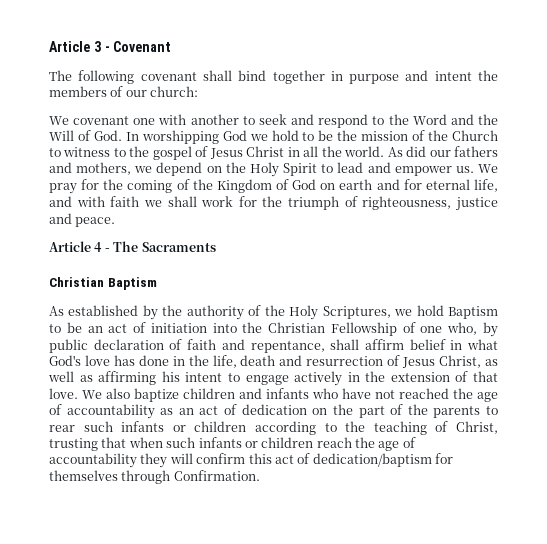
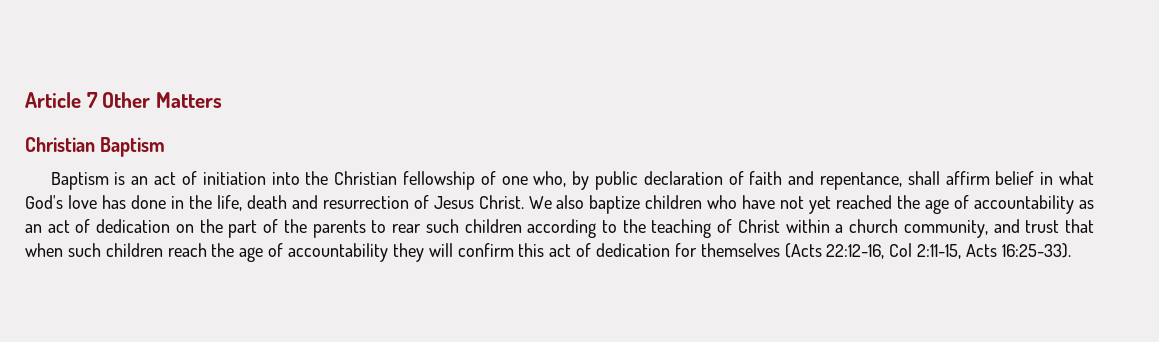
[49,41,172,52] [49,70,499,84] [49,86,199,97] [49,114,498,128] [49,130,499,144] [49,146,498,160] [49,162,498,177] [49,179,499,194] [49,196,498,211] [49,213,116,227] [49,241,216,252] [49,277,157,290] [49,305,498,320] [49,322,82,333] Article 3 - Covenant // The following covenant shall bind together in purpose and intent the members of our church: // We covenant one with another to seek and respond to the Word and the Will of God. In worshipping God we hold to be the mission of the Church to witness to the gospel of Jesus Christ in all the world. As did our fathers and mothers, we depend on the Holy Spirit to lead and empower us. We pray for the coming of the Kingdom of God on earth and for eternal life, and with faith we shall work for the triumph of righteousness, justice and peace. // Article 4 - The Sacraments // Christian Baptism // As established by the authority of the Holy Scriptures, we hold Baptism to be -> [25,92,223,108] [25,137,166,157] [50,172,126,190] Article 7 Other Matters // Christian Baptism // Baptism is
[330,322,397,336] Fellowship -> [402,171,475,190] fellowship
[439,355,498,368] [48,371,498,386] [49,388,78,399] Christ, as well as affirming his intent to engage actively in the extension of that love. -> [478,195,524,209] Christ.
[239,388,309,399] and infants -> (703, 202) none
(395, 394) none -> [809,196,832,214] yet
[121,421,186,432] infants or -> (459, 226) none
[456,421,499,434] [49,438,98,451] Christ, trusting -> [737,219,1060,238] Christ within a church community, and trust
[198,437,258,448] infants or -> (101, 250) none
[312,453,432,467] dedication/baptism -> [596,243,671,257] dedication
[121,470,260,484] through Confirmation. -> [784,243,1071,259] (Acts 22:12-16, Col 2:11-15, Acts 16:25-33).

